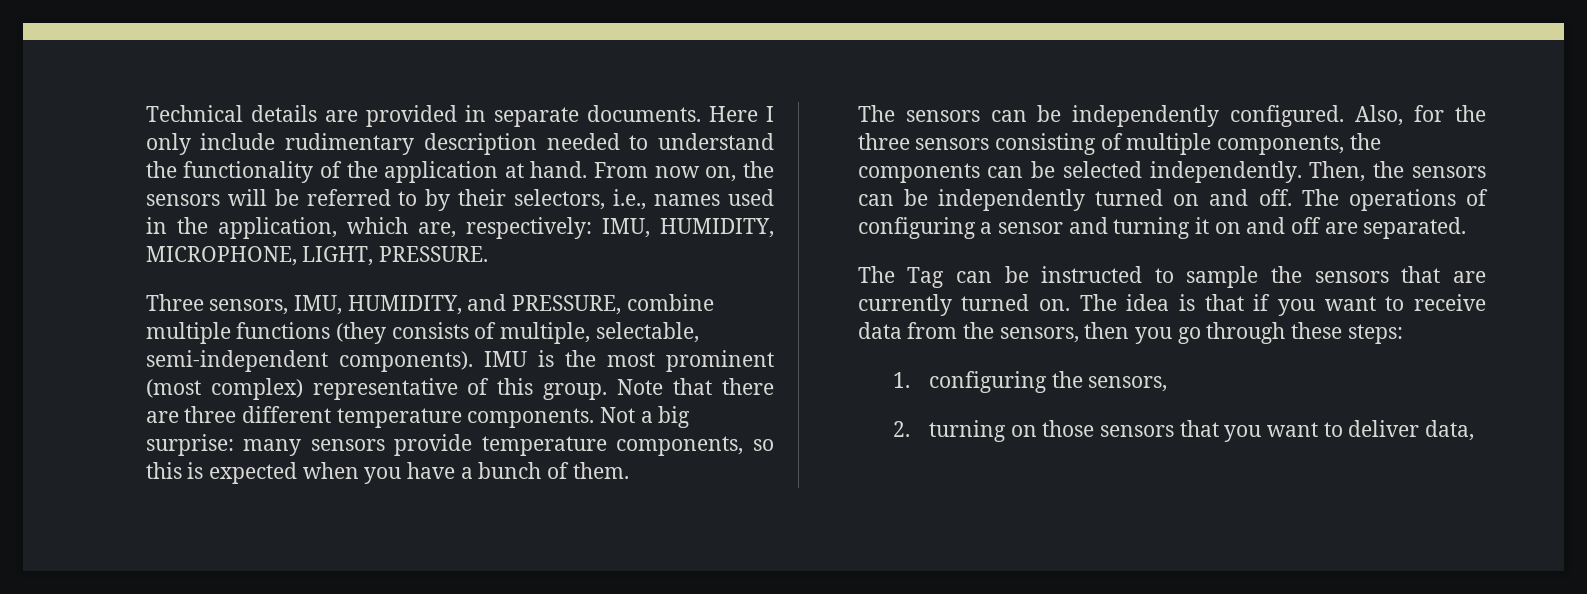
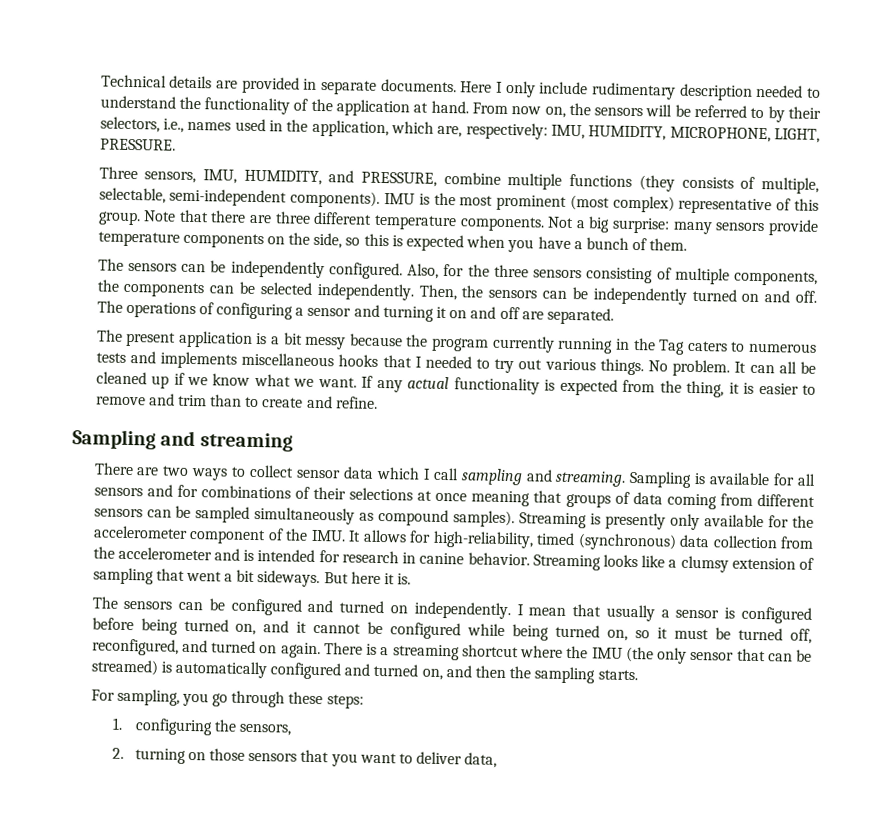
[616,436,744,456] components, -> [182,232,343,249] components on the side,
[907,266,1486,288] [857,294,1486,316] [857,322,1130,343] Tag can be instructed to sample the sensors that are currently turned on. The idea is that if you want to receive data from the sensors, then -> [125,330,818,355] [95,351,816,377] [95,371,816,398] [95,393,378,409] [72,429,293,452] [93,462,816,488] [93,484,815,510] [93,505,814,531] [92,525,814,551] [92,546,814,573] [92,567,412,588] [91,596,813,624] [91,617,812,644] [91,638,813,664] [90,659,638,684] [90,688,180,706] present application is a bit messy because the program currently running in the Tag caters to numerous tests and implements miscellaneous hooks that I needed to try out various things. No problem. It can all be cleaned up if we know what we want. If any actual functionality is expected from the thing, it is easier to remove and trim than to create and refine. // Sampling and streaming // There are two ways to collect sensor data which I call sampling and streaming. Sampling is available for all sensors and for combinations of their selections at once meaning that groups of data coming from different sensors can be sampled simultaneously as compound samples). Streaming is presently only available for the accelerometer component of the IMU. It allows for high-reliability, timed (synchronous) data collection from the accelerometer and is intended for research in canine behavior. Streaming looks like a clumsy extension of sampling that went a bit sideways. But here it is. // The sensors can be configured and turned on independently. I mean that usually a sensor is configured before being turned on, and it cannot be configured while being turned on, so it must be turned off, reconfigured, and turned on again. There is a streaming shortcut where the IMU (the only sensor that can be streamed) is automatically configured and turned on, and then the sampling starts. // For sampling,

